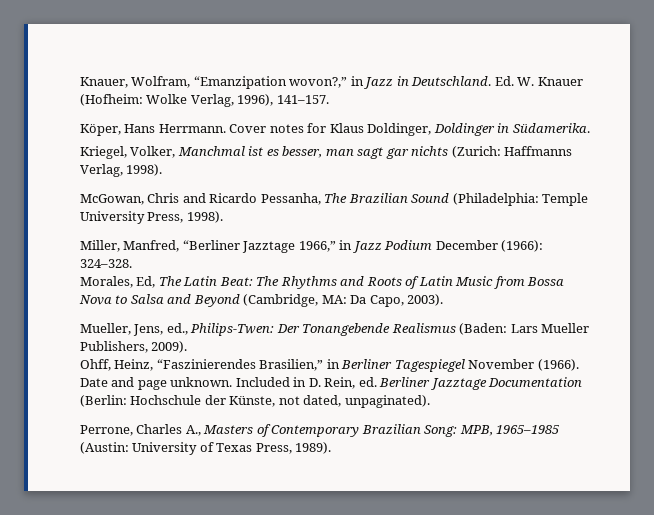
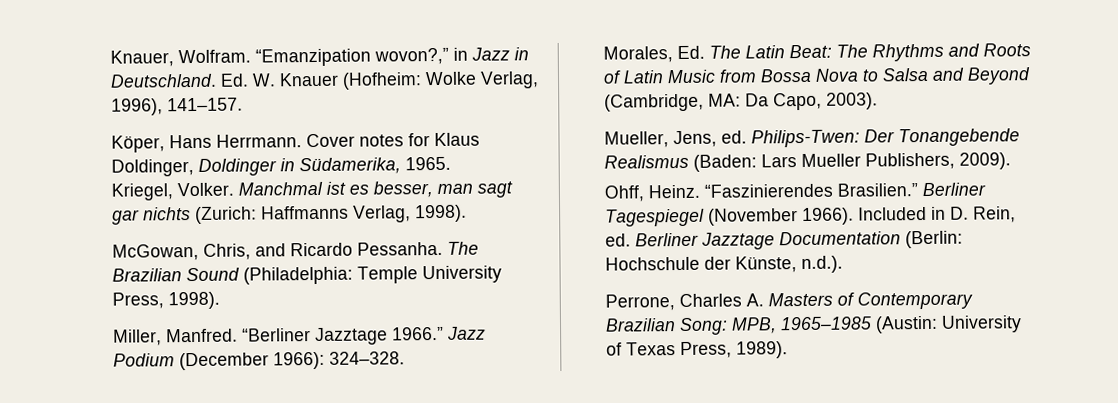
[131,76,191,88] Wolfram, -> [178,49,252,64] Wolfram.
[512,123,590,133] Südamerika. -> [299,156,452,175] Südamerika, 1965.
[130,146,176,158] Volker, -> [177,182,235,197] Volker.
[147,193,180,203] Chris -> [203,243,252,260] Chris,
[260,193,321,205] Pessanha, -> [357,241,444,256] Pessanha.
[123,240,180,252] Manfred, -> [166,328,239,343] Manfred.
[298,240,544,253] 1966,” in Jazz Podium December (1966): -> [392,326,487,341] [113,351,326,371] 1966.” Jazz Podium (December 1966):
[136,276,156,288] Ed, -> [677,45,706,60] Ed.
[166,323,188,335] ed., -> [721,130,748,144] ed.
[114,359,579,372] [79,377,233,390] Heinz, “Faszinierendes Brasilien,” in Berliner Tagespiegel November (1966). Date and page unknown. -> [648,182,987,199] [605,207,855,227] Heinz. “Faszinierendes Brasilien.” Berliner Tagespiegel (November 1966).
[278,395,430,408] not dated, unpaginated). -> [801,255,844,274] n.d.).
[185,425,201,436] A., -> [746,293,765,307] A.

